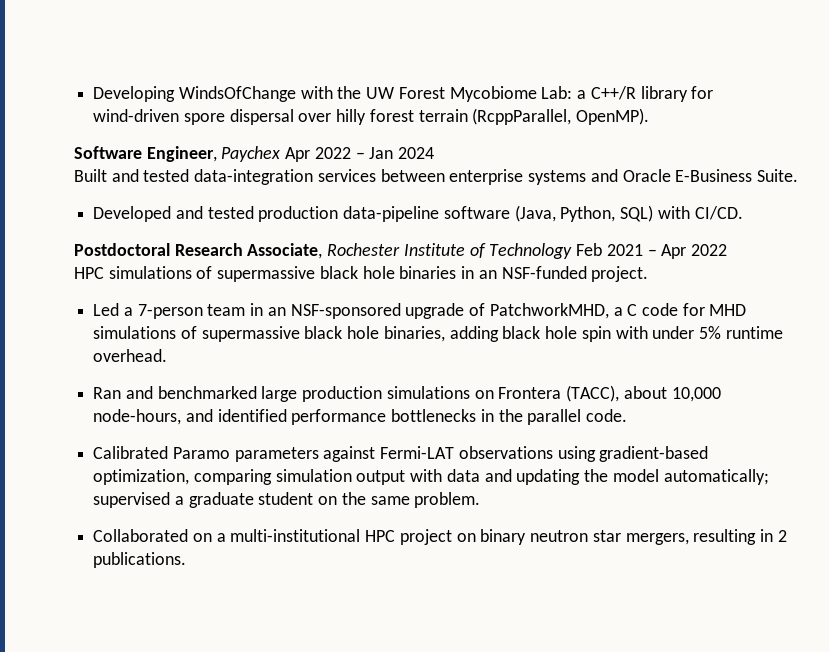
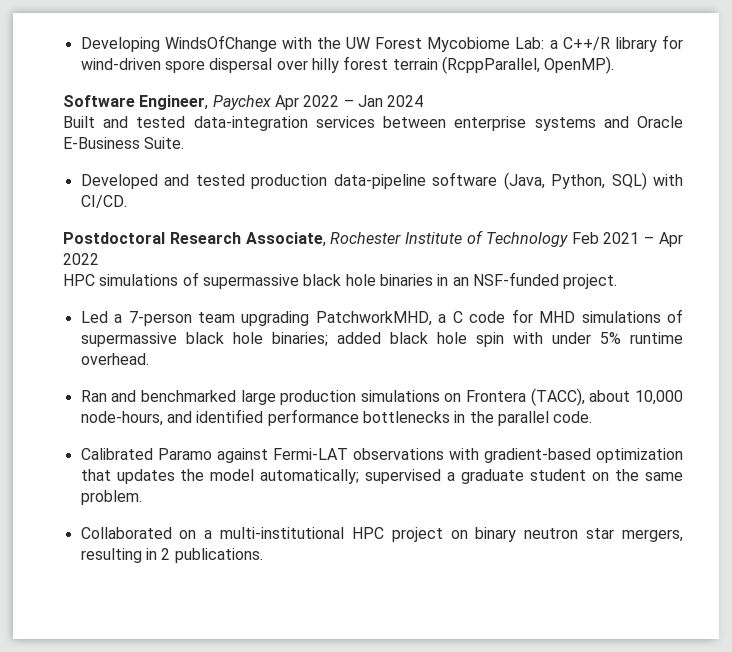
[250,303,486,319] in an NSF-sponsored upgrade of -> [241,311,310,326] upgrading
[383,326,499,342] binaries, adding -> [271,332,381,346] binaries; added
[234,447,319,462] parameters -> (212, 454) none
[557,446,709,462] [93,469,581,485] using gradient-based optimization, comparing simulation output with data and updating -> [448,448,683,463] [80,469,175,484] with gradient-based optimization that updates

